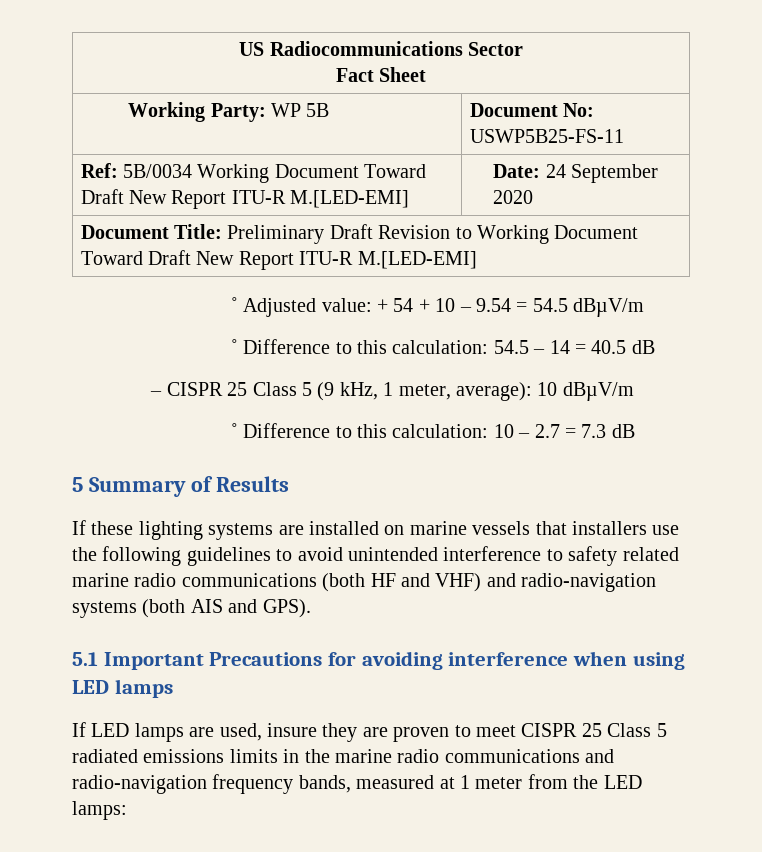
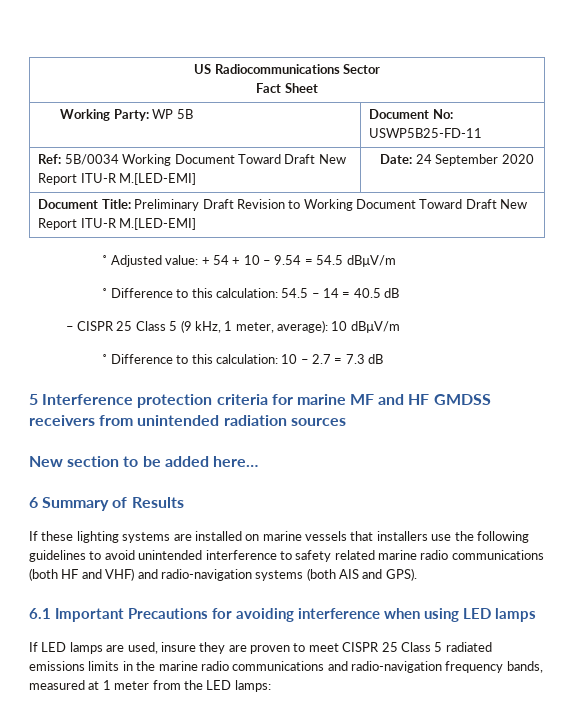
[469,129,624,143] USWP5B25-FS-11 -> [369,128,483,138] USWP5B25-FD-11
(83, 484) none -> [42,394,491,408] [29,415,346,426] [29,456,258,467] [29,497,38,508] Interference protection criteria for marine MF and HF GMDSS receivers from unintended radiation sources // New section to be added here… // 6
[72,652,98,666] 5.1 -> [29,608,51,619] 6.1

